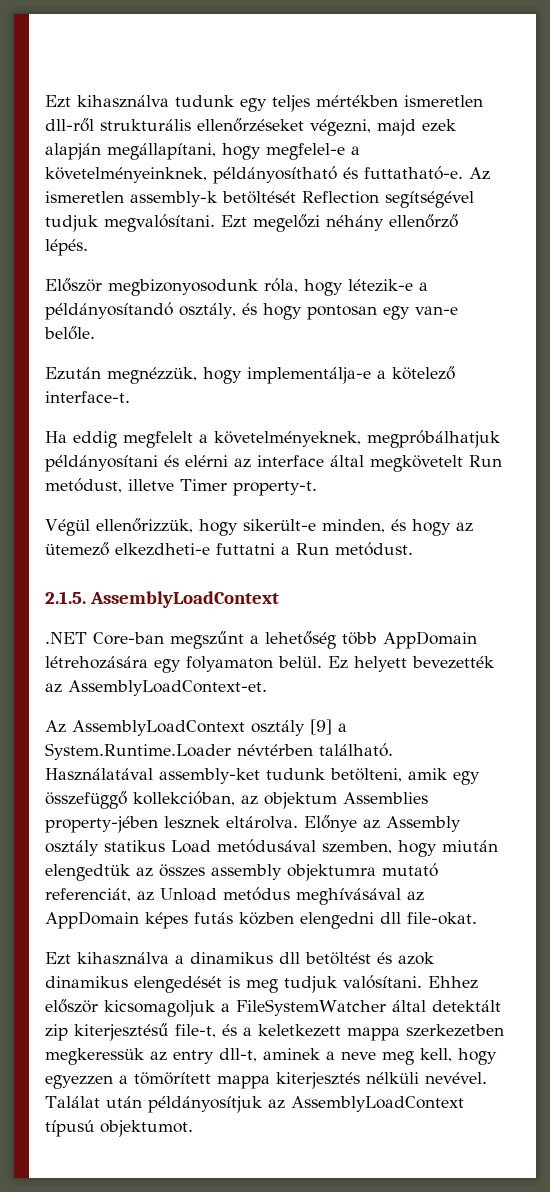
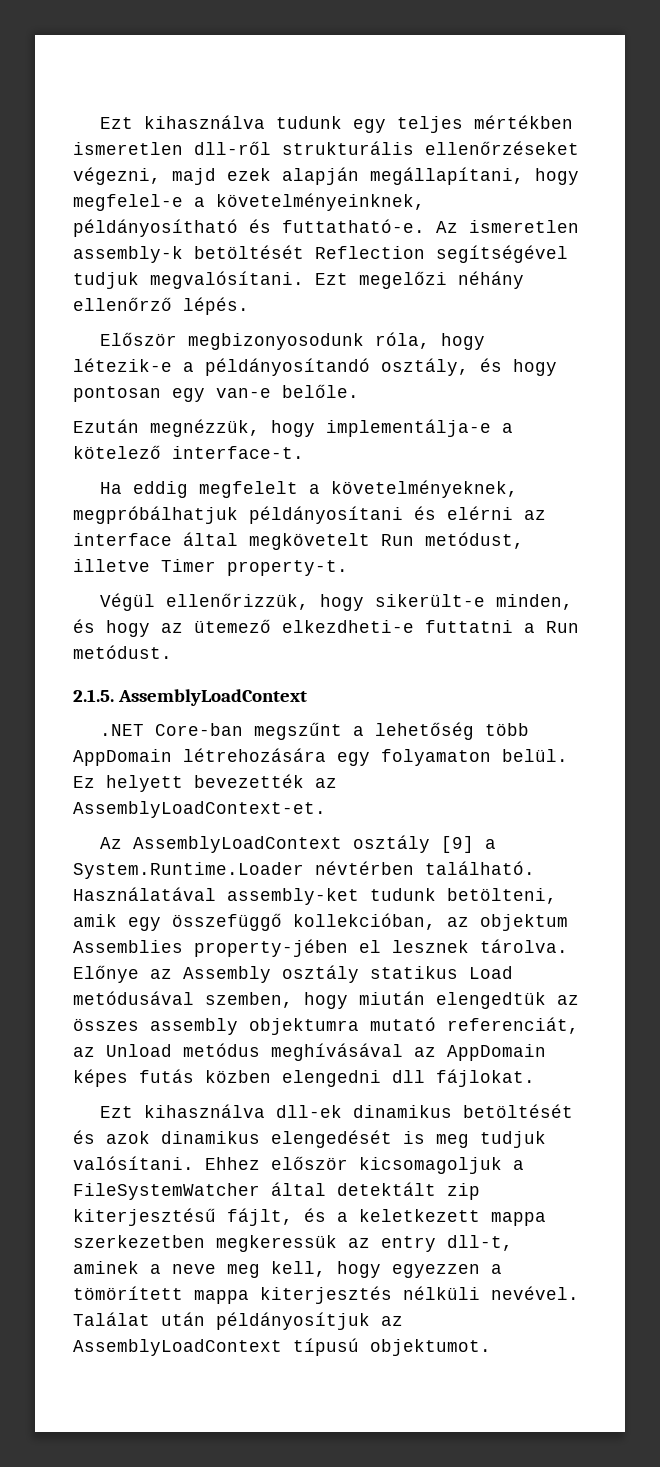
[164,816,298,829] lesznek eltárolva. -> [359,939,568,953] el lesznek tárolva.
[407,912,477,925] [45,952,371,965] file-okat. // Ezt kihasználva a dinamikus dll betöltést -> [436,1069,535,1087] [100,1104,574,1118] fájlokat. // Ezt kihasználva dll-ek dinamikus betöltését
[175,1024,216,1038] file-t, -> [227,1208,293,1226] fájlt,

